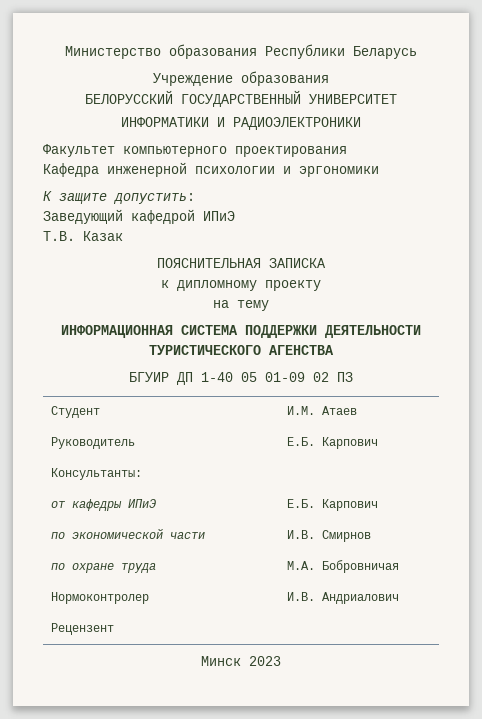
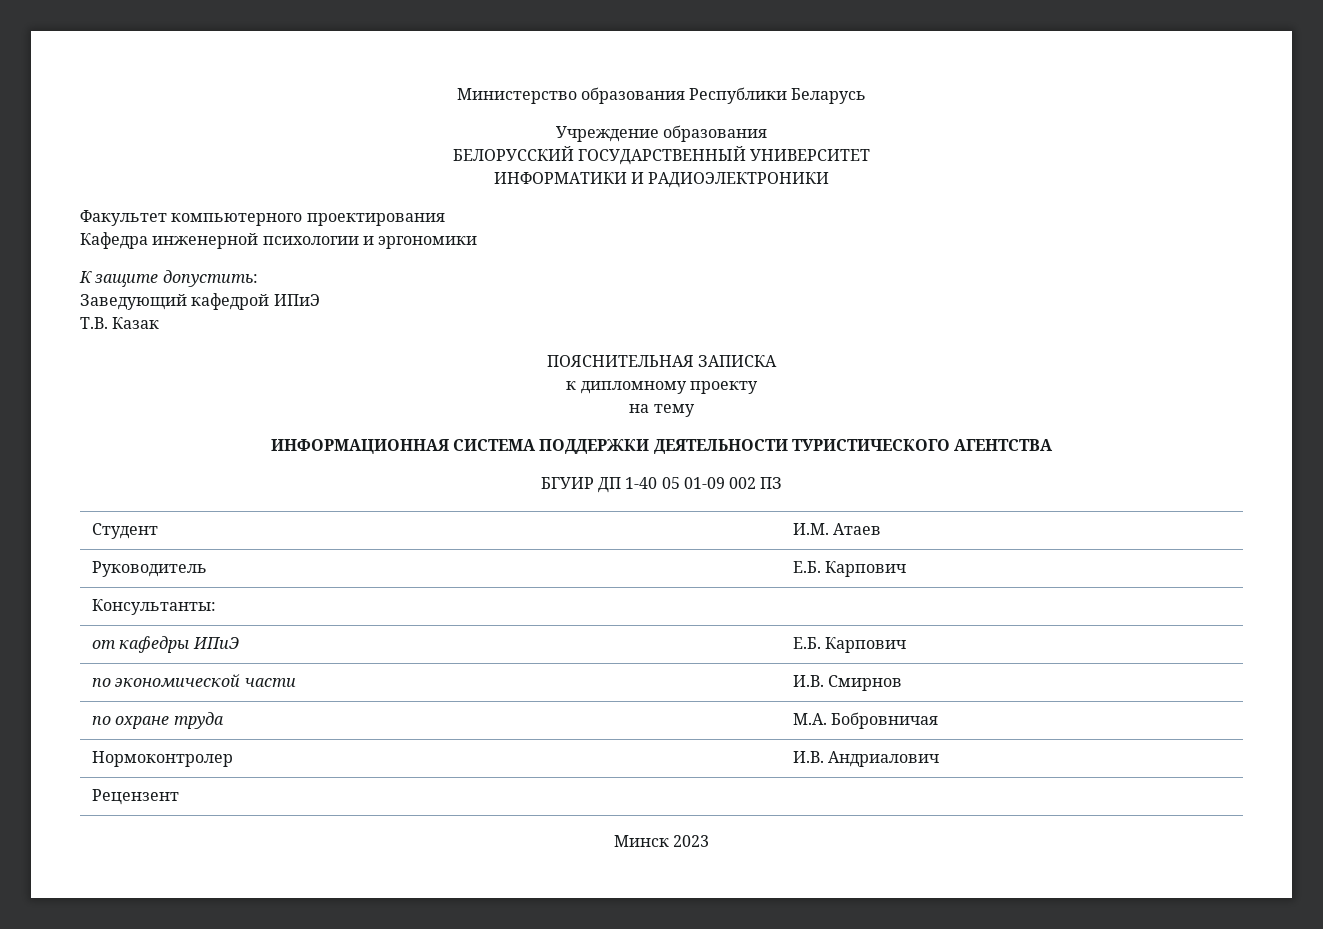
[269,345,334,355] АГЕНСТВА -> [954,439,1054,451] АГЕНТСТВА
[313,372,329,382] 02 -> [729,477,757,489] 002

